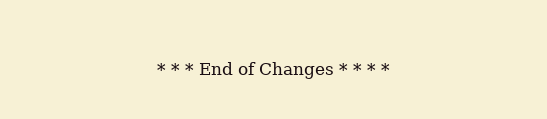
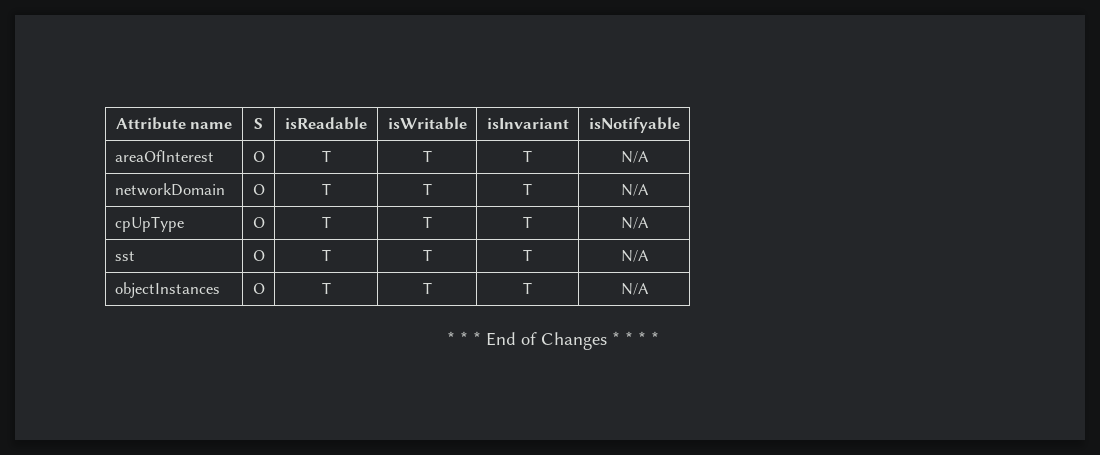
(157, 69) none -> [115,117,233,130] [254,118,263,129] [285,117,367,130] [387,117,467,130] [486,118,569,129] [588,117,680,133] [114,150,214,162] [252,151,265,162] [321,150,331,162] [422,150,432,162] [523,150,532,162] [620,151,649,163] [114,183,225,196] [252,184,265,195] [321,183,331,195] [422,183,432,195] [523,183,532,195] [620,184,649,196] [114,216,184,232] [252,217,265,228] [321,216,331,228] [422,216,432,228] [523,216,532,228] [620,217,649,229] [114,251,135,261] [252,250,265,261] [321,249,331,261] [422,249,432,261] [523,249,532,261] [620,250,649,262] [114,282,220,298] [252,283,265,294] [321,282,331,294] [422,282,432,294] [523,282,532,294] [620,283,649,295] Attribute name | S | isReadable | isWritable | isInvariant | isNotifyable // areaOfInterest | O | T | T | T | N/A // networkDomain | O | T | T | T | N/A // cpUpType | O | T | T | T | N/A // sst | O | T | T | T | N/A // objectInstances | O | T | T | T | N/A //

